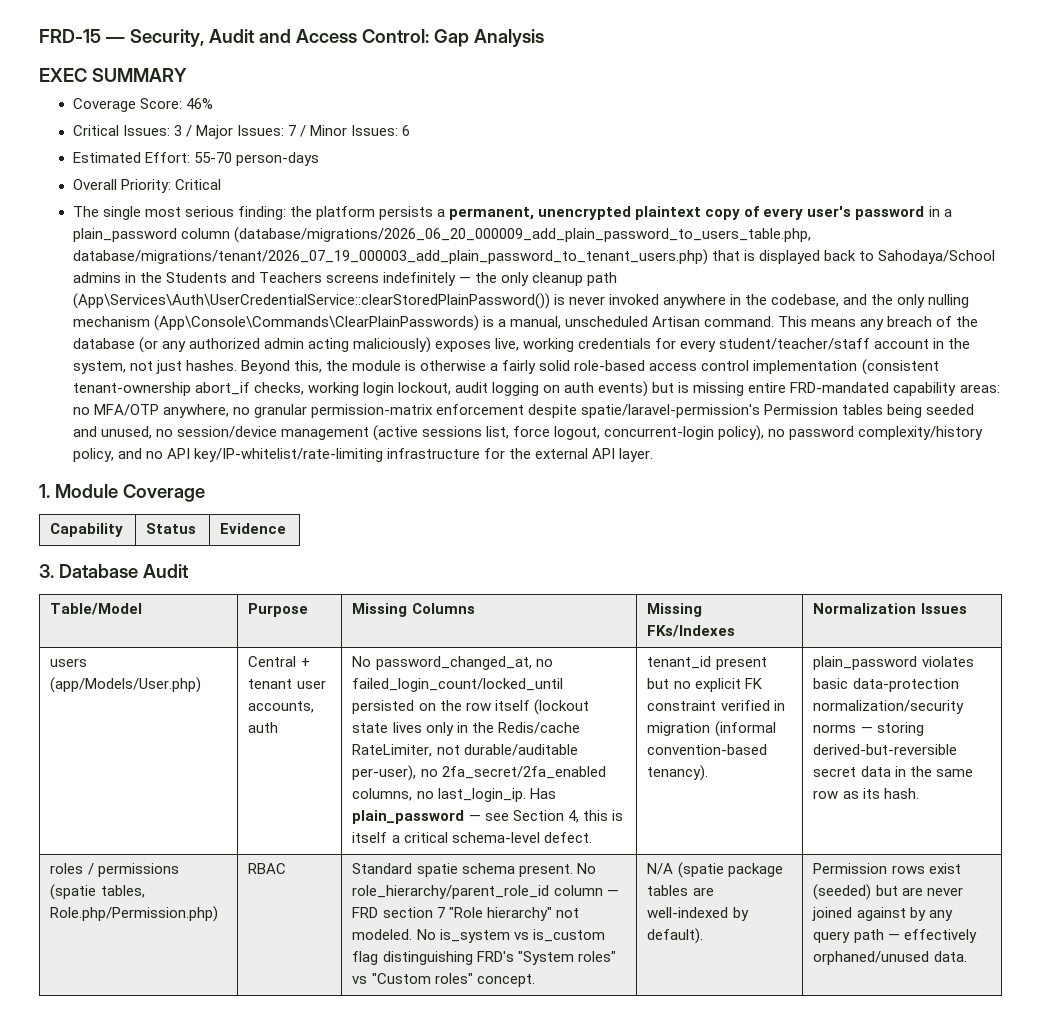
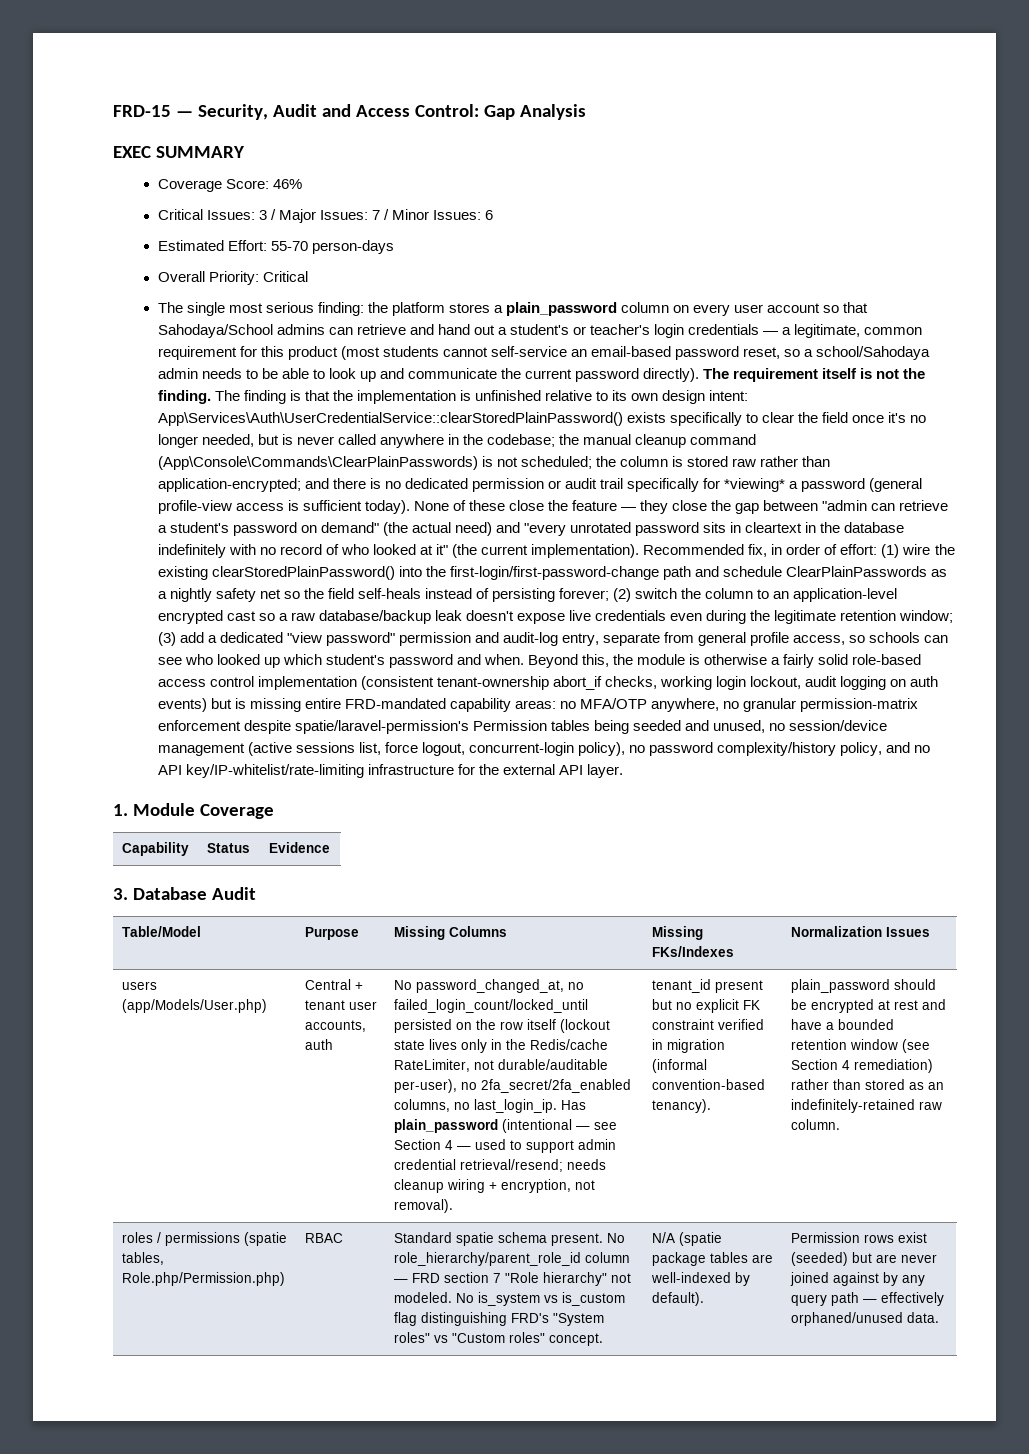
[379,206,952,220] [72,227,811,243] [72,249,995,265] [72,272,618,286] [72,293,550,309] persists a permanent, unencrypted plaintext copy of every user's password in a plain_password column (database/migrations/2026_06_20_000009_add_plain_password_to_users_table.php, database/migrations/tenant/2026_07_19_000003_add_plain_password_to_tenant_users.php) that is displayed back to Sahodaya/School admins in the Students and Teachers screens indefinitely — the only cleanup path (App\Services\Auth\UserCredentialService::clearStoredPlainPassword()) -> [448,302,869,316] [157,324,923,338] [157,346,931,360] [157,368,926,382] [157,390,749,404] [157,412,926,426] [157,434,279,448] stores a plain_password column on every user account so that Sahodaya/School admins can retrieve and hand out a student's or teacher's login credentials — a legitimate, common requirement for this product (most students cannot self-service an email-based password reset, so a school/Sahodaya admin needs to be able to look up and communicate the current password directly). The requirement itself is not the finding. The finding is that the implementation is unfinished relative to its own design intent: App\Services\Auth\UserCredentialService::clearStoredPlainPassword() exists specifically to clear the field once it's no longer needed, but
[608,294,659,305] invoked -> [337,434,376,445] called
[771,294,970,308] [72,315,979,331] [72,337,971,353] [72,360,237,374] codebase, and the only nulling mechanism (App\Console\Commands\ClearPlainPasswords) is a manual, unscheduled Artisan command. This means any breach of the database (or any authorized admin acting maliciously) exposes live, working credentials for every student/teacher/staff account in the system, not just hashes. -> [486,434,757,448] [157,456,831,470] [157,478,923,492] [157,500,949,514] [157,522,905,536] [157,544,955,558] [157,566,947,580] [157,588,898,602] [157,610,954,624] [157,632,949,646] [157,654,524,668] codebase; the manual cleanup command (App\Console\Commands\ClearPlainPasswords) is not scheduled; the column is stored raw rather than application-encrypted; and there is no dedicated permission or audit trail specifically for *viewing* a password (general profile-view access is sufficient today). None of these close the feature — they close the gap between "admin can retrieve a student's password on demand" (the actual need) and "every unrotated password sits in cleartext in the database indefinitely with no record of who looked at it" (the current implementation). Recommended fix, in order of effort: (1) wire the existing clearStoredPlainPassword() into the first-login/first-password-change path and schedule ClearPlainPasswords as a nightly safety net so the field self-heals instead of persisting forever; (2) switch the column to an application-level encrypted cast so a raw database/backup leak doesn't expose live credentials even during the legitimate retention window; (3) add a dedicated "view password" permission and audit-log entry, separate from general profile access, so schools can see who looked up which student's password and when.
(465, 817) none -> [501,1119,572,1133] (intentional
[567,810,623,823] [352,832,592,843] 4, this is itself a critical schema-level defect. -> [444,1139,616,1153] [393,1159,606,1172] [393,1179,595,1193] [393,1199,453,1213] 4 — used to support admin credential retrieval/resend; needs cleanup wiring + encryption, not removal).
[921,656,974,667] [813,678,959,692] [813,700,965,714] [813,722,924,736] [813,744,958,755] [813,766,973,777] [813,788,919,799] violates basic data-protection normalization/security norms — storing derived-but-reversible secret data in the same row as its hash. -> [893,979,936,990] [790,999,946,1013] [790,1019,894,1030] [790,1039,930,1053] [790,1059,933,1073] [790,1079,944,1090] [790,1099,942,1113] [790,1119,840,1130] should be encrypted at rest and have a bounded retention window (see Section 4 remediation) rather than stored as an indefinitely-retained raw column.

